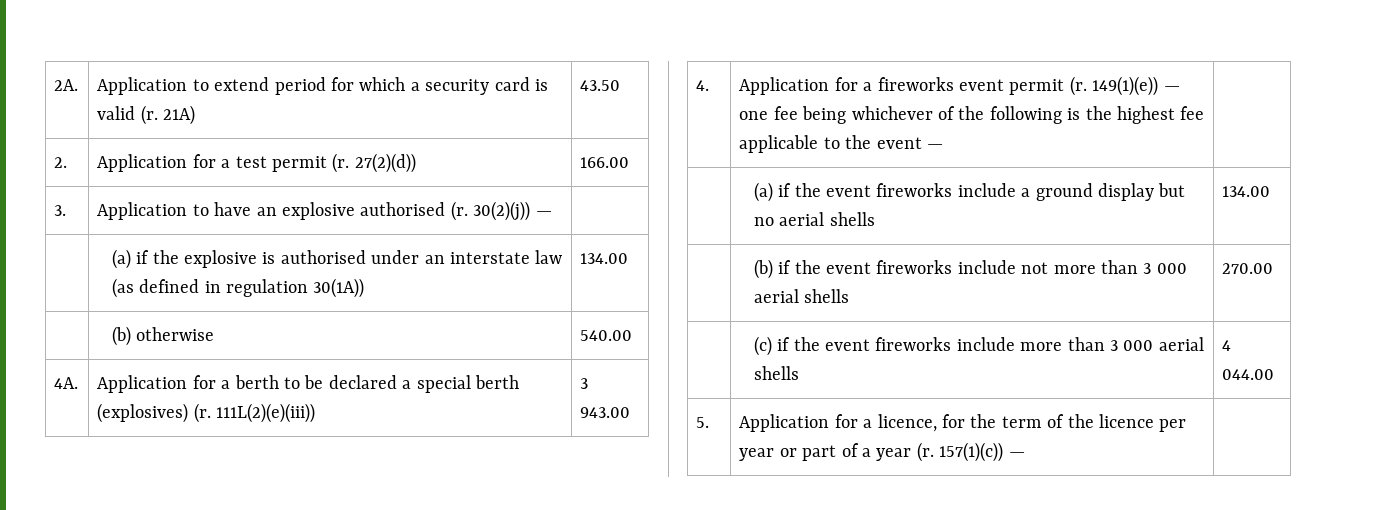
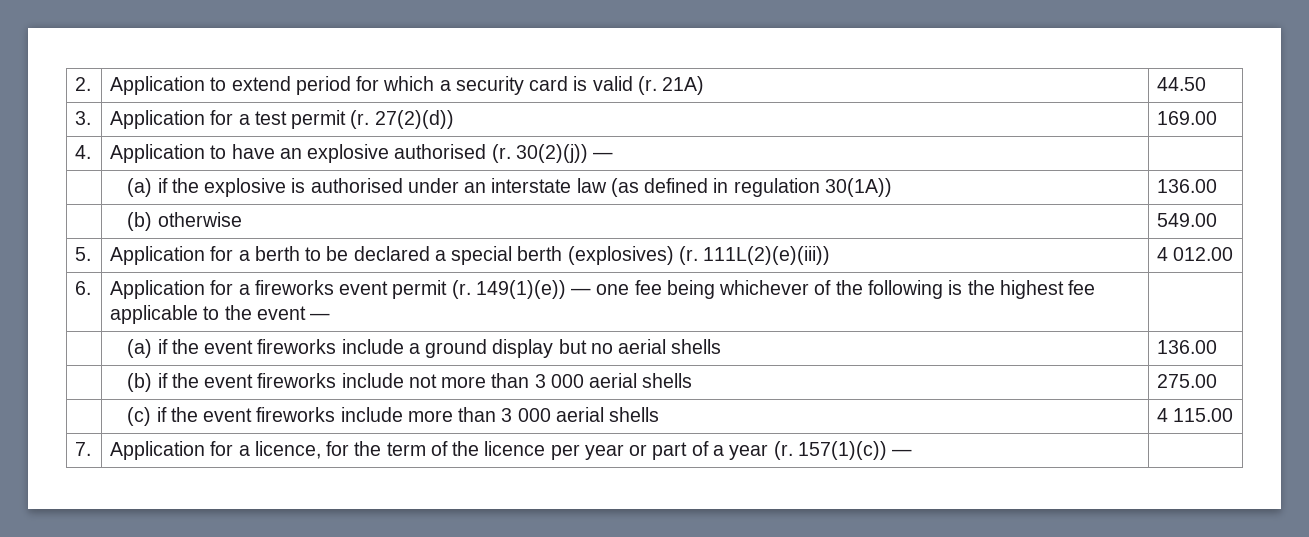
[54,79,79,91] 2A. -> [75,77,92,91] 2.
[580,80,621,91] [54,157,68,168] 43.50 // 2. -> [1157,77,1207,91] [75,111,92,125] 44.50 // 3.
[580,157,630,168] [54,205,67,216] 166.00 // 3. -> [1157,111,1218,125] [75,145,92,159] 169.00 // 4.
[580,253,629,264] 134.00 -> [1157,179,1218,193] 136.00
[580,330,633,341] [54,377,79,389] 540.00 // 4A. -> [1157,213,1218,227] [75,247,92,261] 549.00 // 5.
[580,378,589,389] [580,407,631,418] [696,80,710,91] 3 943.00 // 4. -> [1157,247,1234,261] [75,281,92,295] 4 012.00 // 6.
[1222,186,1271,197] 134.00 -> [1157,340,1218,354] 136.00
[1222,263,1274,274] 270.00 -> [1157,374,1218,388] 275.00
[1222,369,1275,380] [696,417,710,428] 044.00 // 5. -> [1173,408,1234,422] [75,442,92,456] 115.00 // 7.

